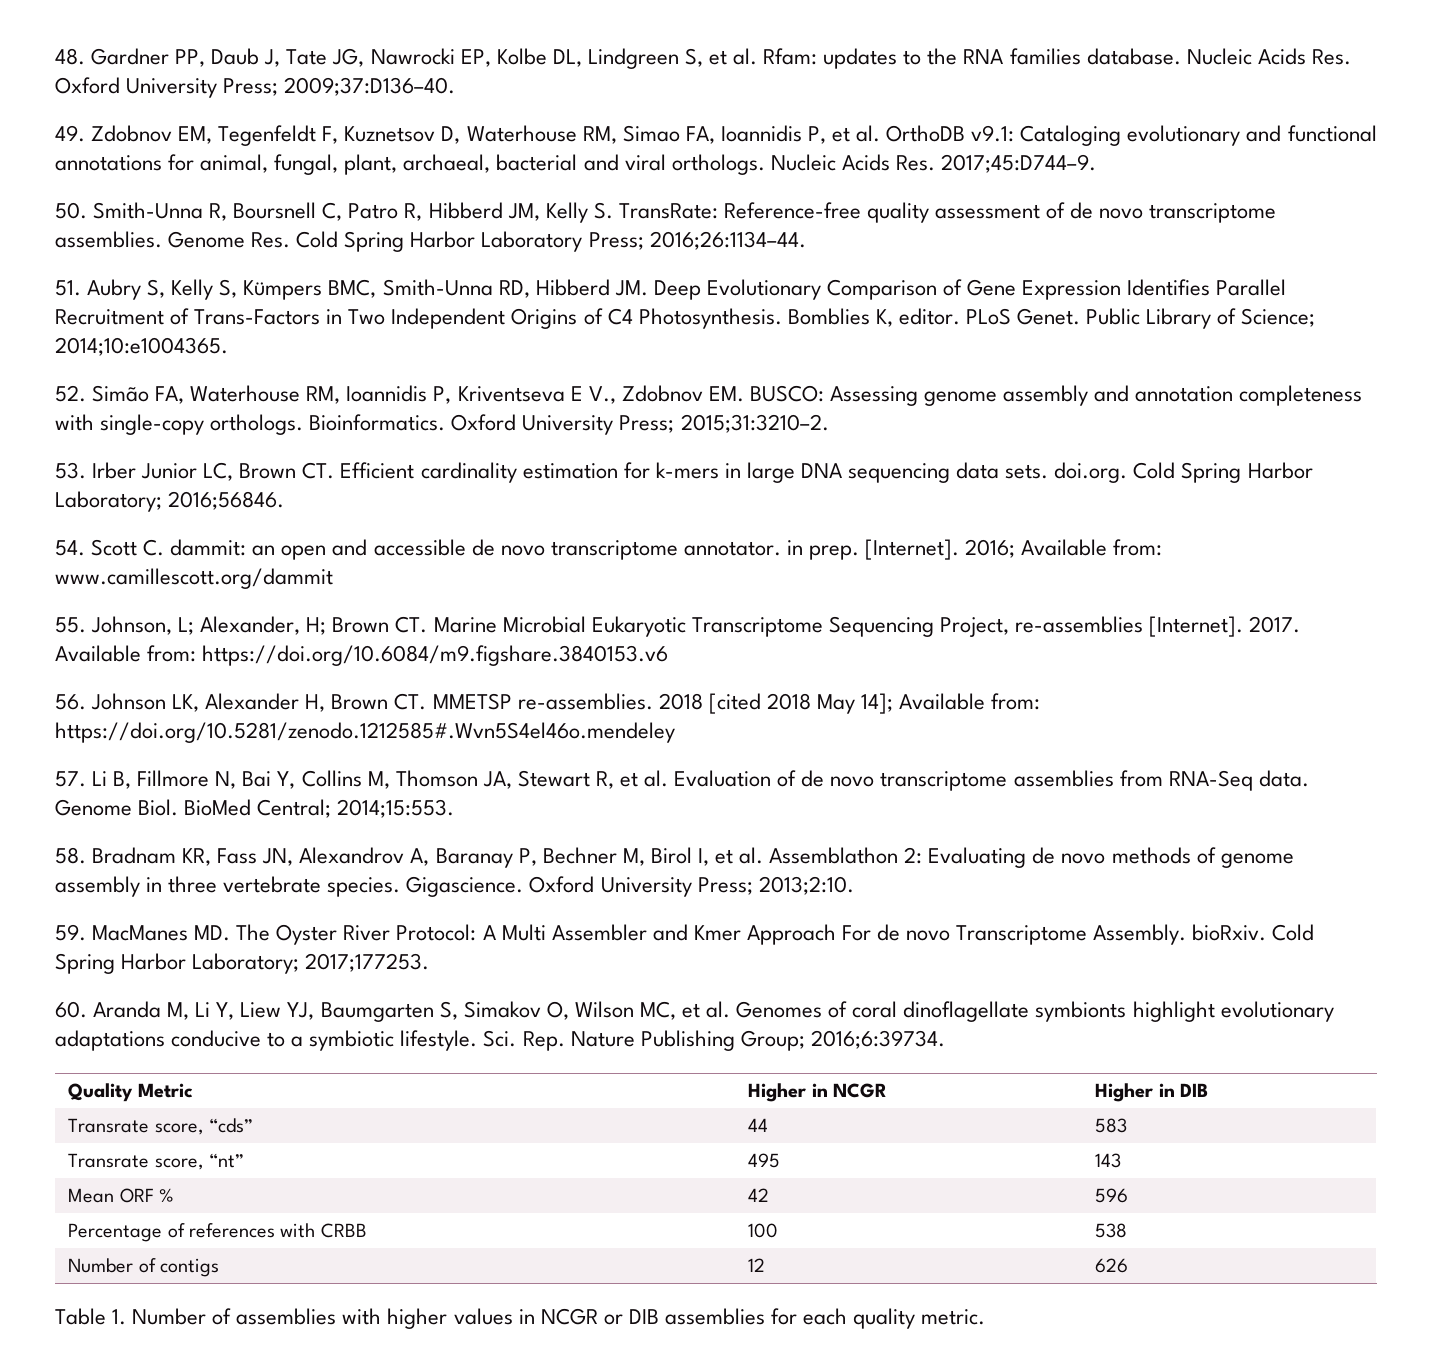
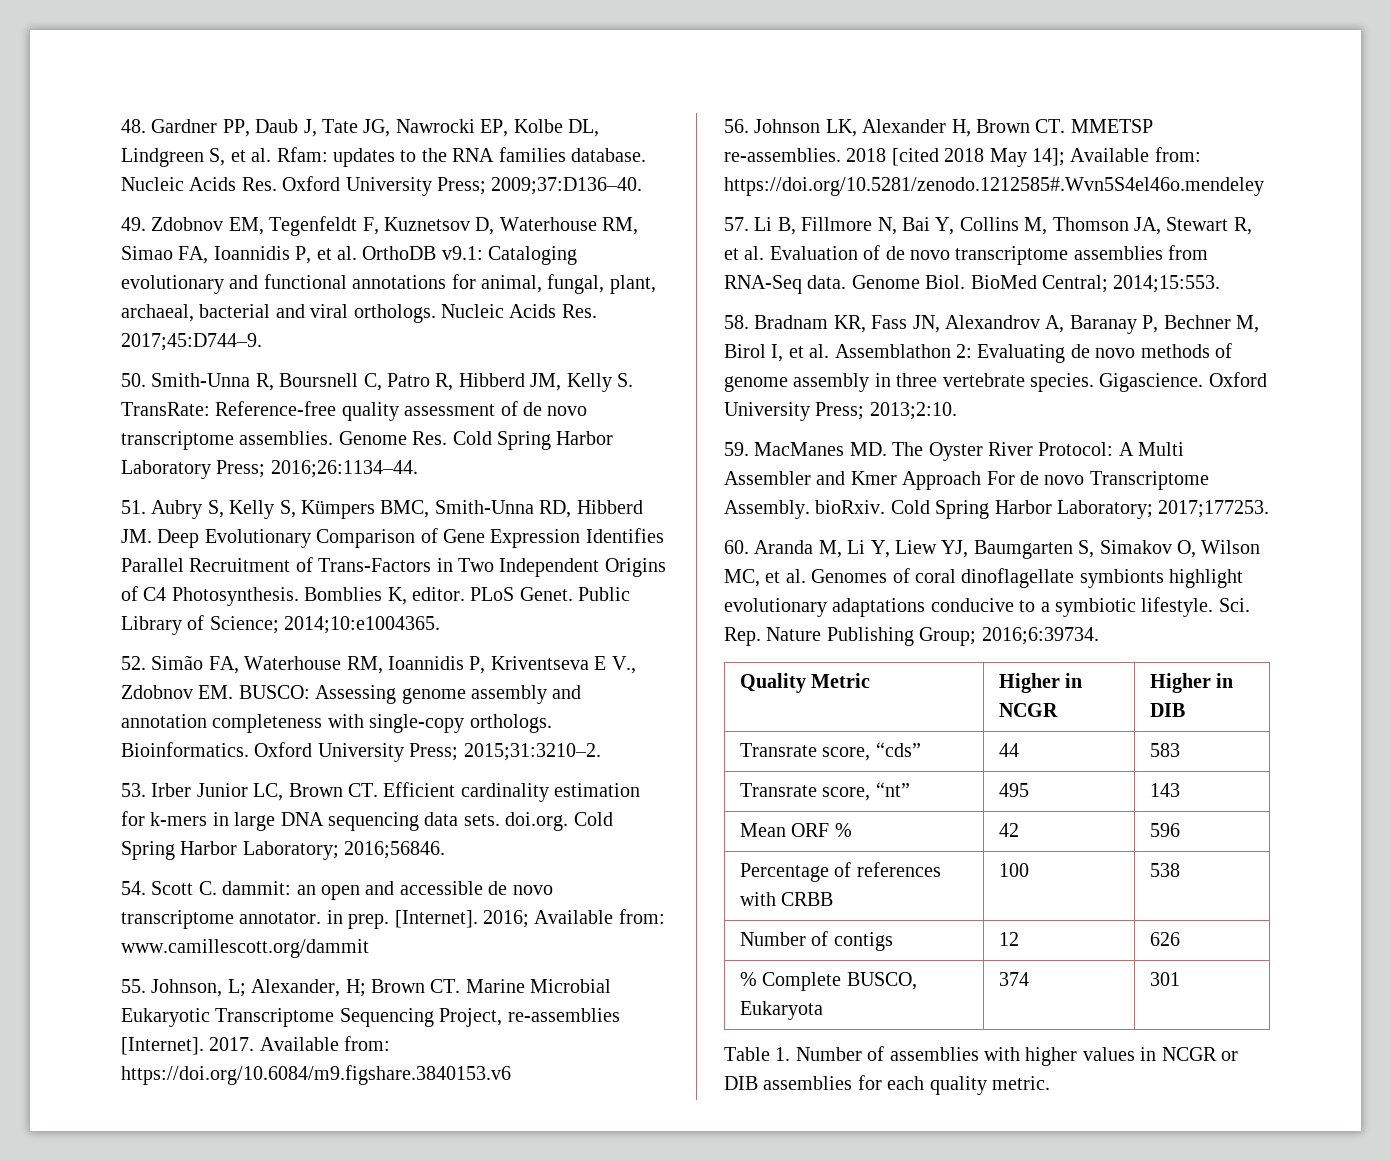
(1129, 1265) none -> [739,972,917,991] [739,1001,823,1020] [998,972,1029,986] [1149,972,1180,986] // % Complete BUSCO, Eukaryota | 374 | 301

